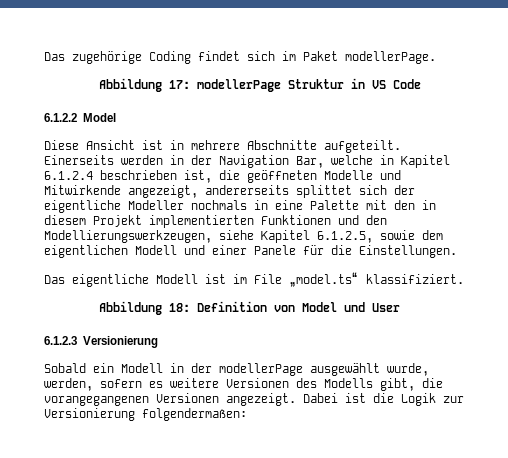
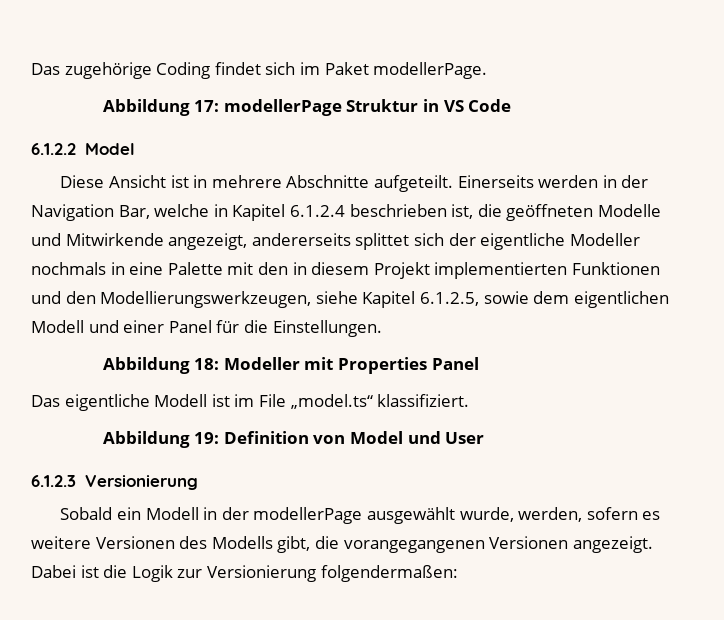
[254,245,296,255] Panele -> [168,320,212,333] Panel
(457, 251) none -> [102,357,479,374] // Abbildung 18: Modeller mit Properties Panel
[168,303,190,312] 18: -> [194,432,220,444] 19:

